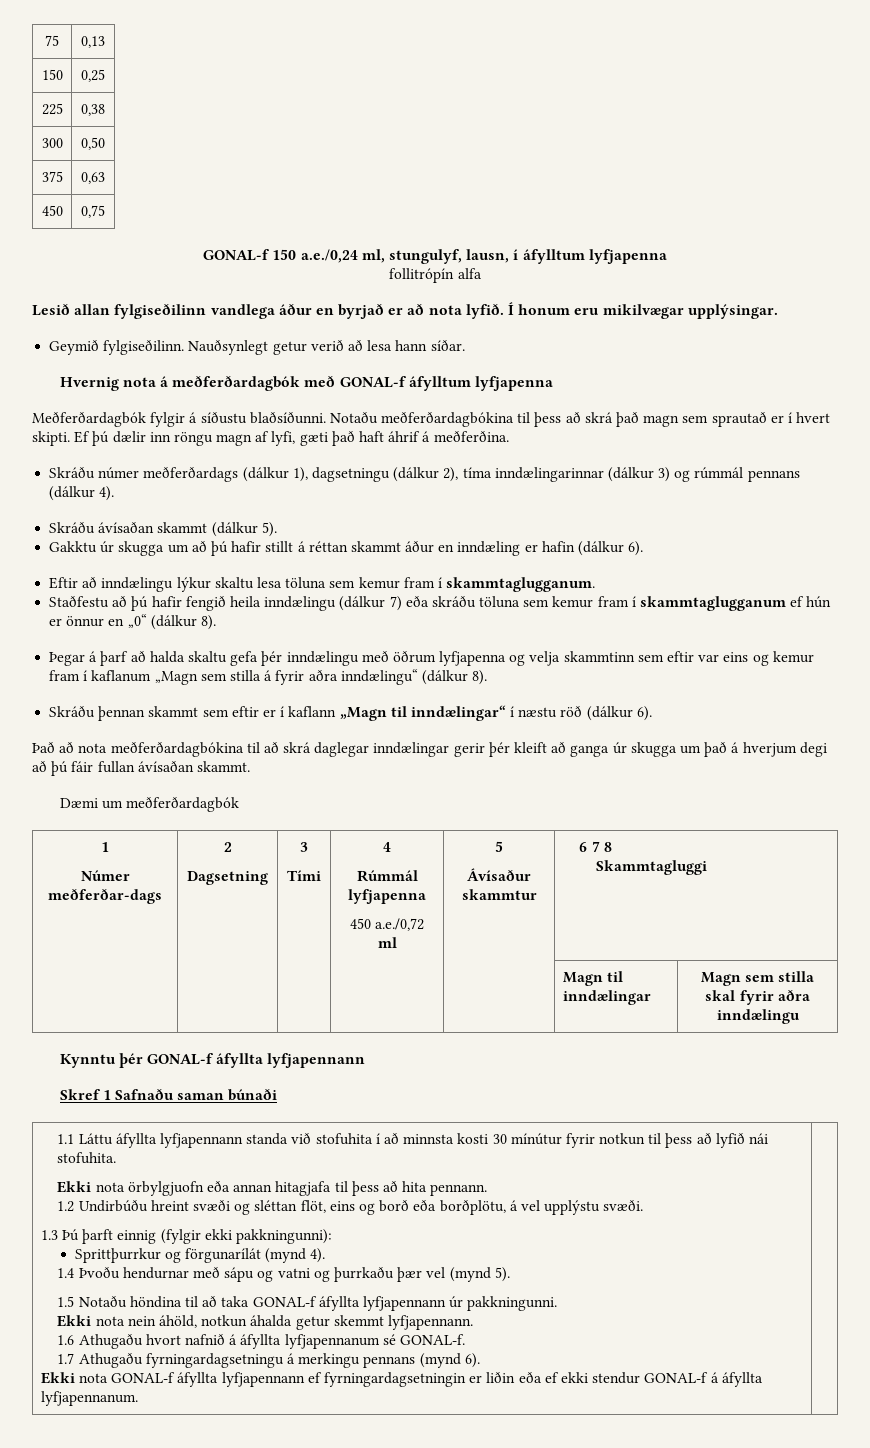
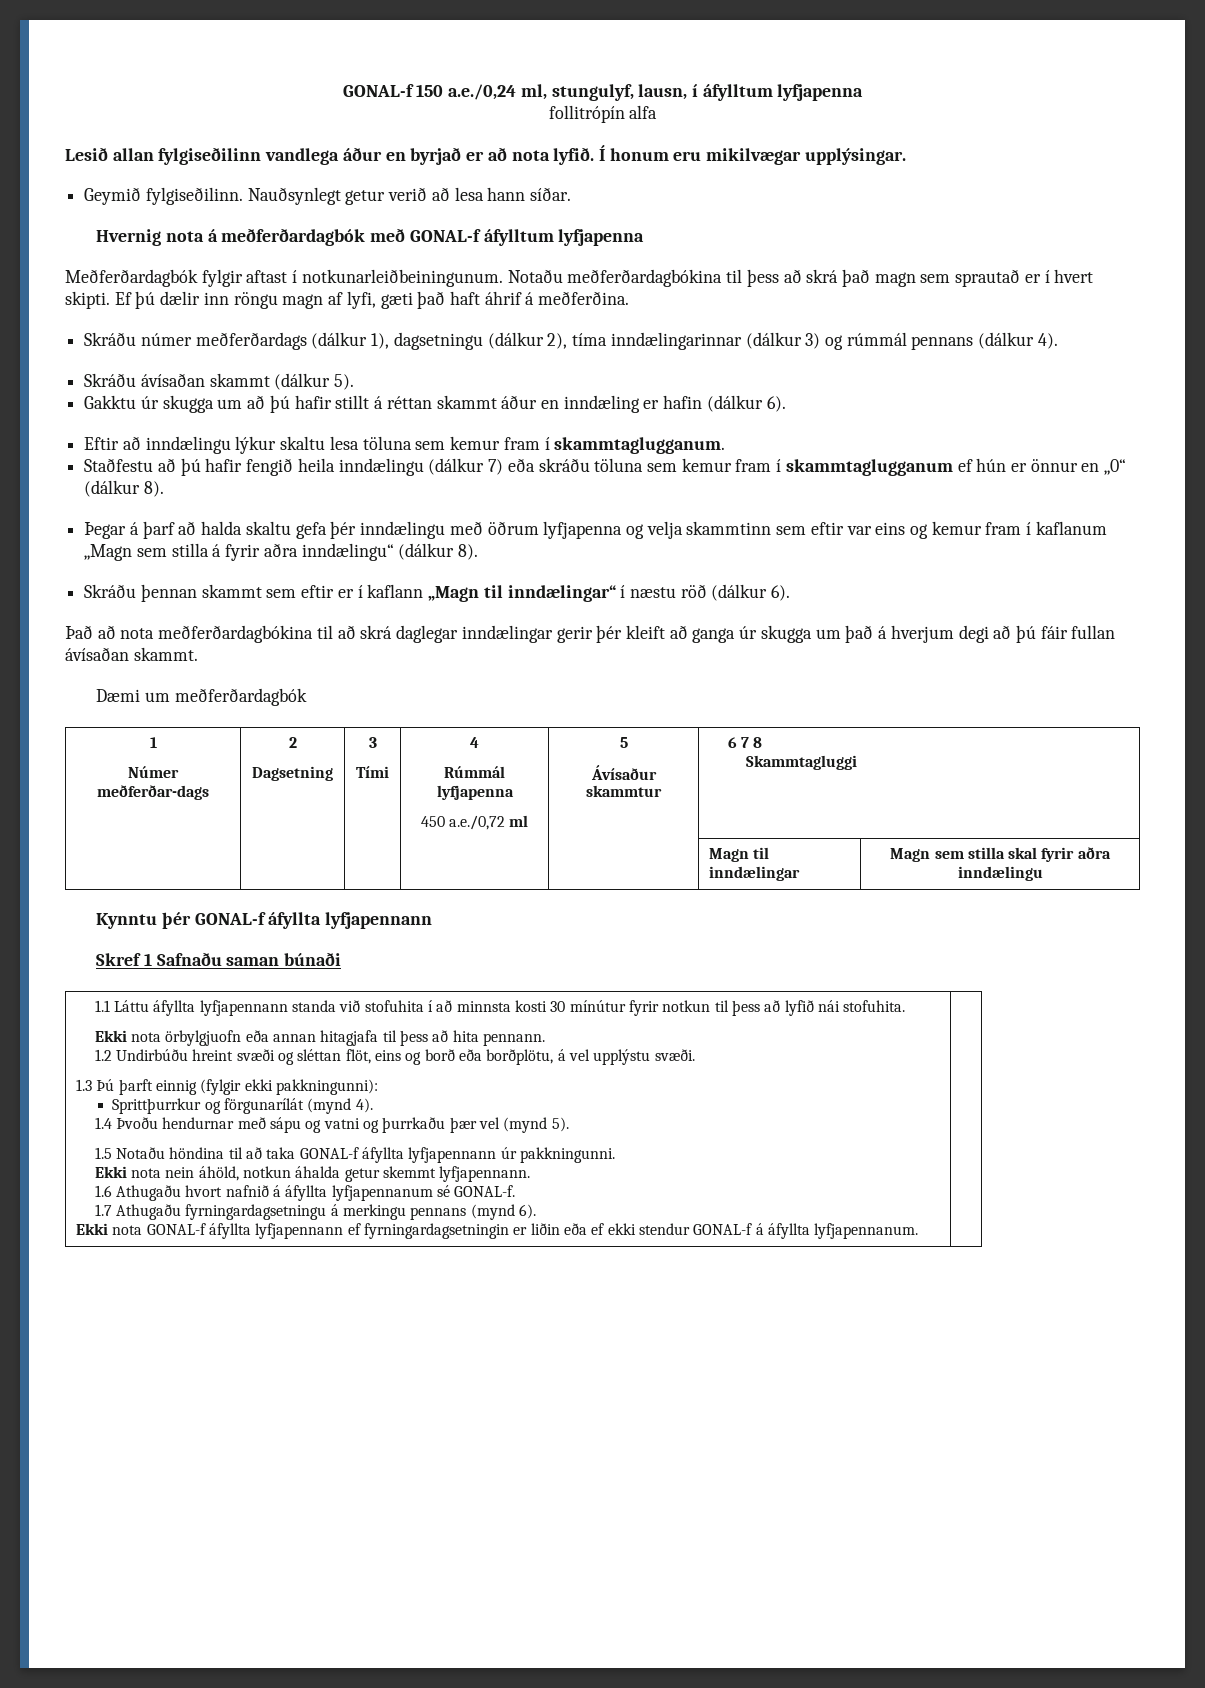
[45,35,59,46] [81,36,105,48] [41,69,63,80] [81,69,105,82] [41,103,63,115] [81,104,105,116] [41,138,63,148] [81,137,105,150] [41,171,63,182] [81,172,105,184] [41,205,63,216] [81,205,105,218] 75 | 0,13 // 150 | 0,25 // 225 | 0,38 // 300 | 0,50 // 375 | 0,63 // 450 | 0,75 // -> (342, 90) none
[189,412,326,424] á síðustu blaðsíðunni. -> [246,269,503,287] aftast í notkunarleiðbeiningunum.

